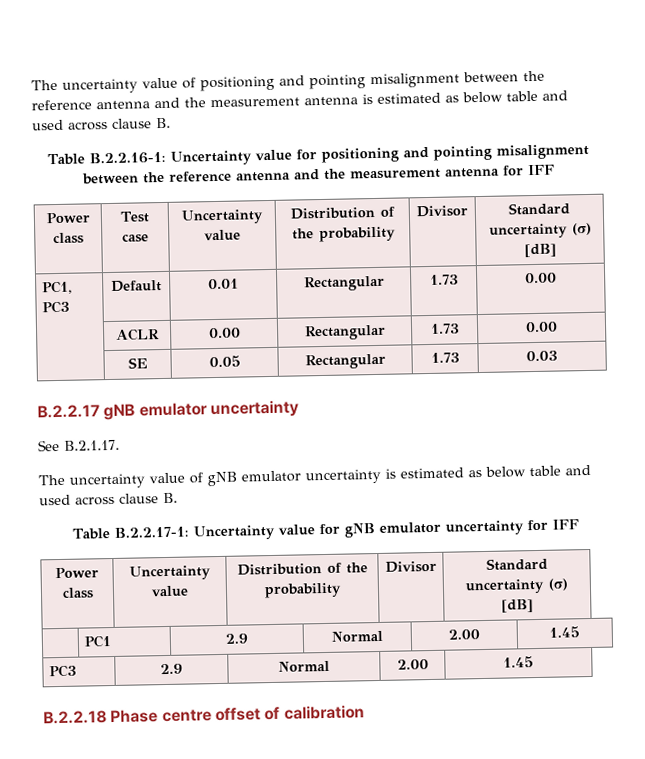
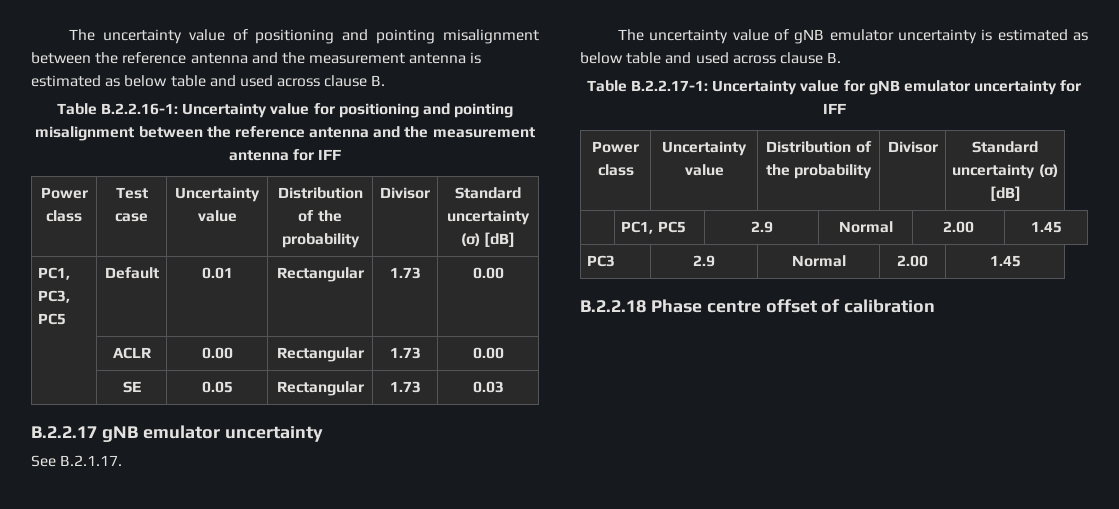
[41,300,70,314] PC3 -> [38,290,71,303] [38,313,67,325] PC3, PC5
[83,635,112,648] PC1 -> [621,221,686,234] PC1, PC5

